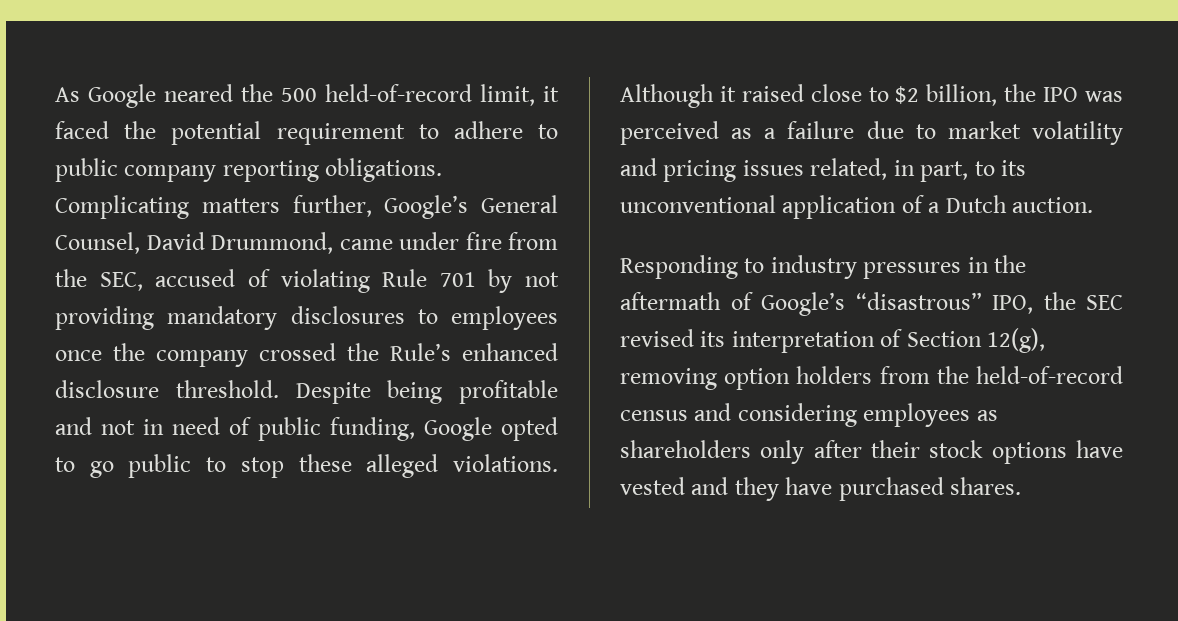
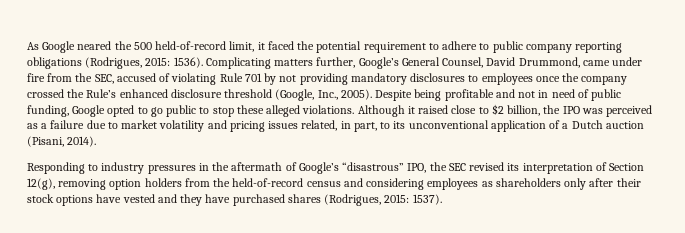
[325,158,443,182] obligations. -> [27,57,203,69] obligations (Rodrigues, 2015: 1536).
[175,380,279,398] threshold. -> [224,89,372,101] threshold (Google, Inc., 2005).
[1012,197,1094,213] auction. -> [605,121,644,129] [27,136,97,147] auction (Pisani, 2014).
[950,477,1022,495] shares. -> [287,194,442,206] shares (Rodrigues, 2015: 1537).

